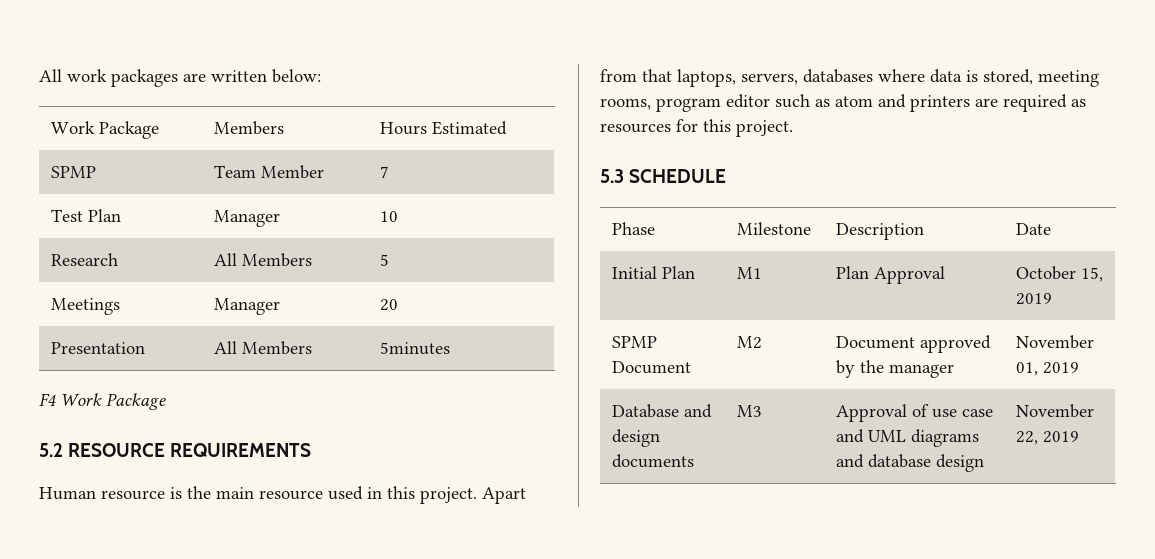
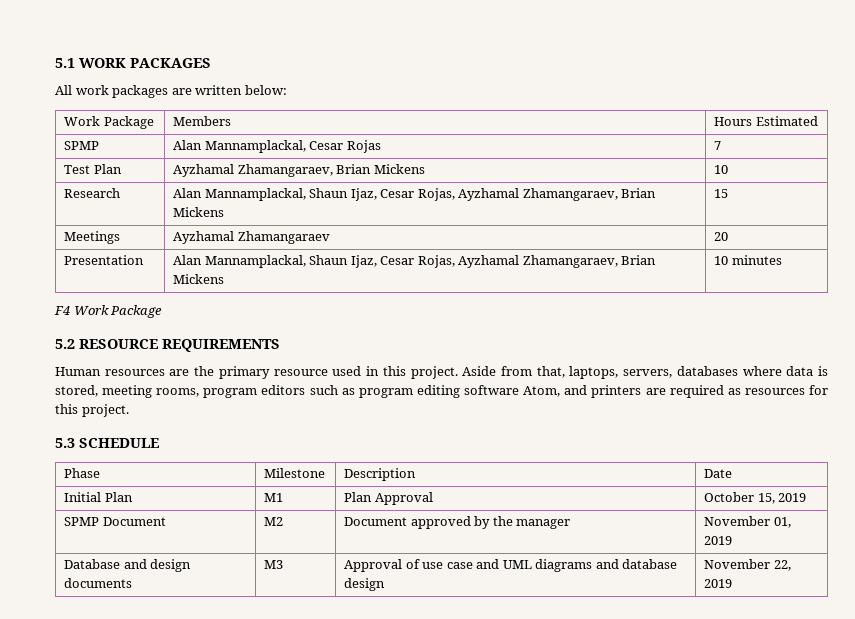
(39, 75) none -> [55,58,211,68] 5.1 WORK PACKAGES //
[213,165,324,179] Team Member -> [173,140,381,153] Alan Mannamplackal, Cesar Rojas
[213,210,280,227] [379,211,398,222] [50,253,118,266] [213,253,312,267] [379,254,389,266] Manager | 10 // Research | All Members | 5 -> [173,164,425,177] [714,165,729,174] [64,188,121,198] [173,188,657,201] [173,207,225,217] [714,189,729,198] Ayzhamal Zhamangaraev, Brian Mickens | 10 // Research | Alan Mannamplackal, Shaun Ijaz, Cesar Rojas, Ayzhamal Zhamangaraev, Brian Mickens | 15
[213,298,280,315] Manager -> [173,231,330,244] Ayzhamal Zhamangaraev
[213,341,312,355] [379,342,450,355] All Members | 5minutes -> [173,255,657,268] [173,274,225,284] [714,255,782,265] Alan Mannamplackal, Shaun Ijaz, Cesar Rojas, Ayzhamal Zhamangaraev, Brian Mickens | 10 minutes
[101,486,254,500] resource is the main -> [104,366,270,379] resources are the primary
[482,487,526,504] [600,69,672,82] Apart from that -> [462,366,565,378] Aside from that,
[726,94,770,108] editor -> [261,385,306,395] editors
[835,96,873,107] atom -> [358,385,561,398] program editing software Atom,

